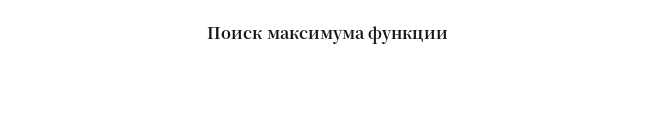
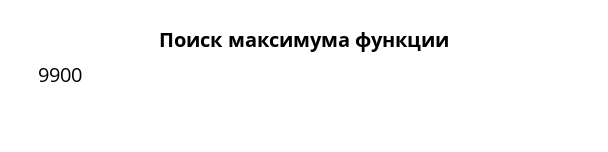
(448, 35) none -> [38,68,82,82] // 9900

